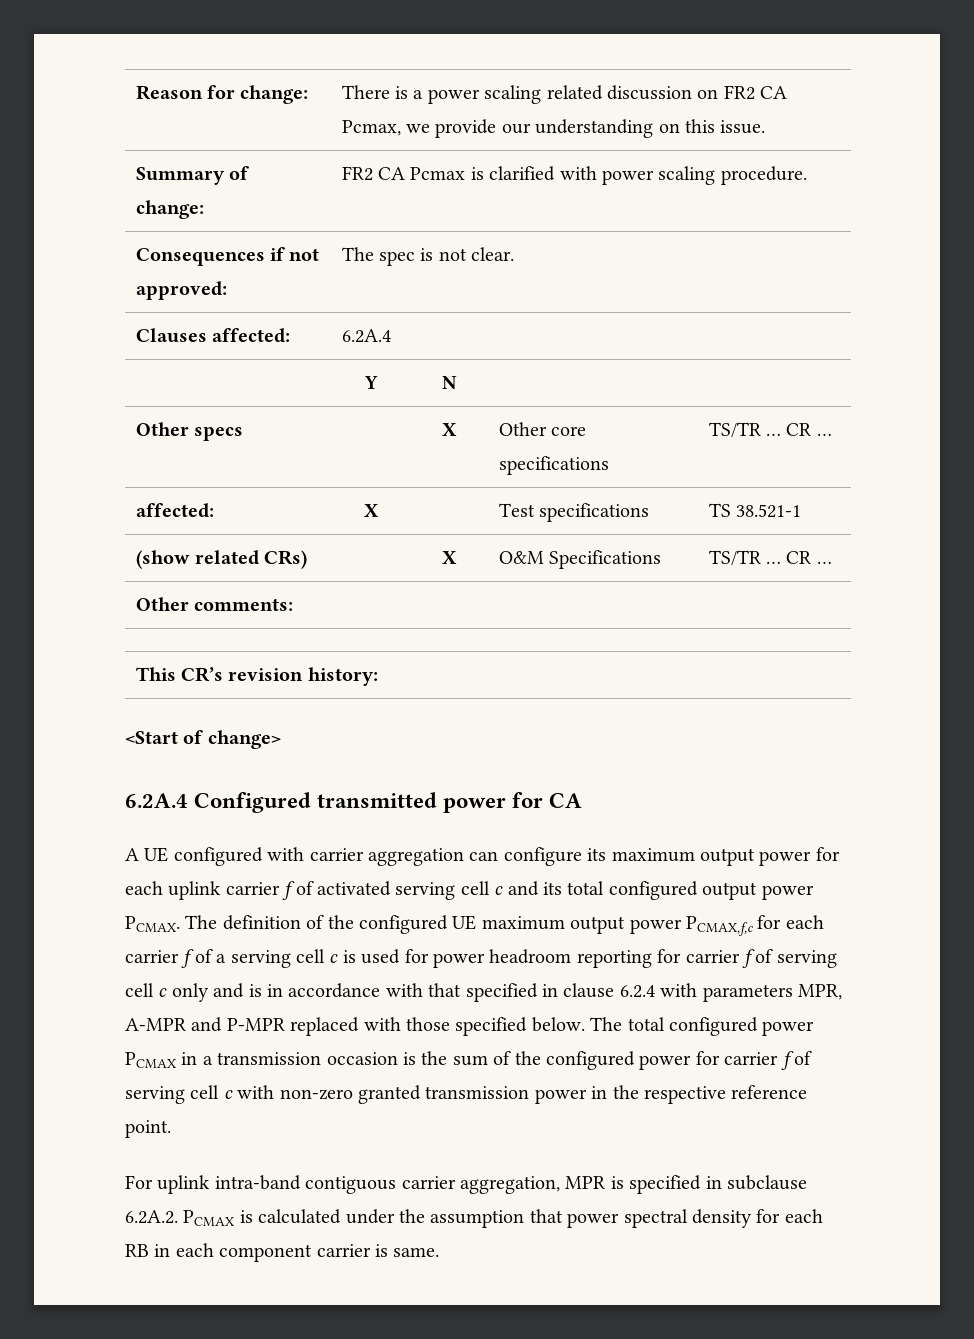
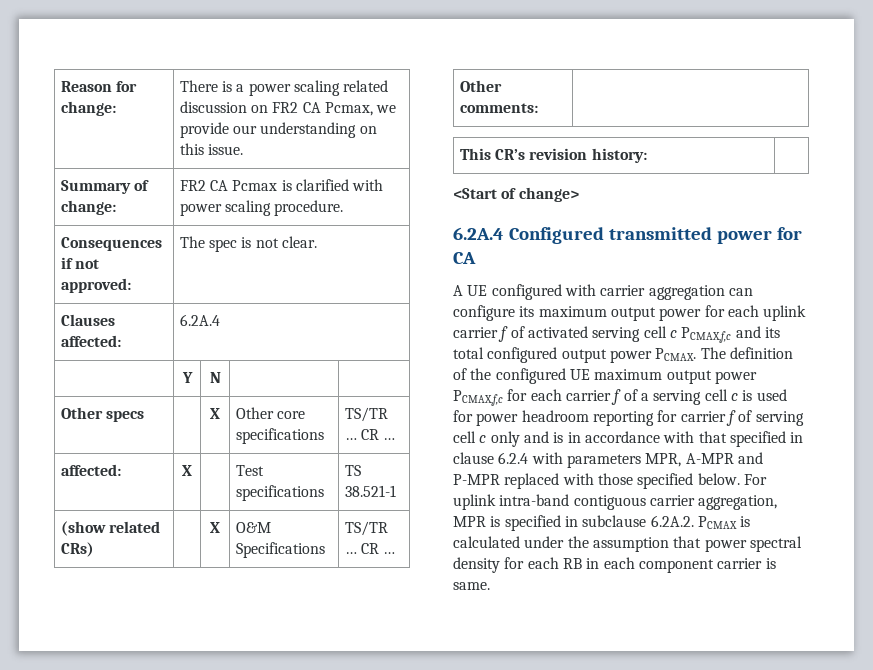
(504, 890) none -> [681,327,732,343] PCMAX,f,c
[590,1017,815,1036] [125,1051,812,1070] [125,1085,808,1104] [125,1120,171,1138] The total configured power PCMAX in a transmission occasion is the sum of the configured power for carrier f of serving cell c with non-zero granted transmission power in the respective reference point. // -> (740, 479) none

